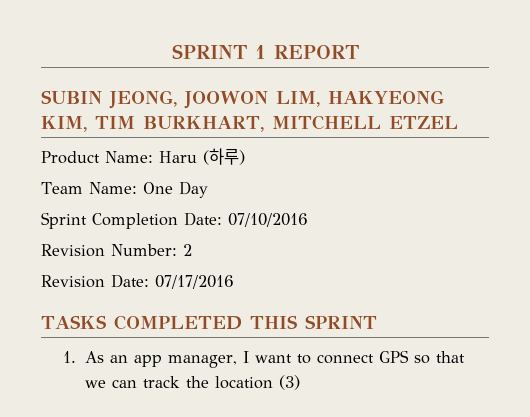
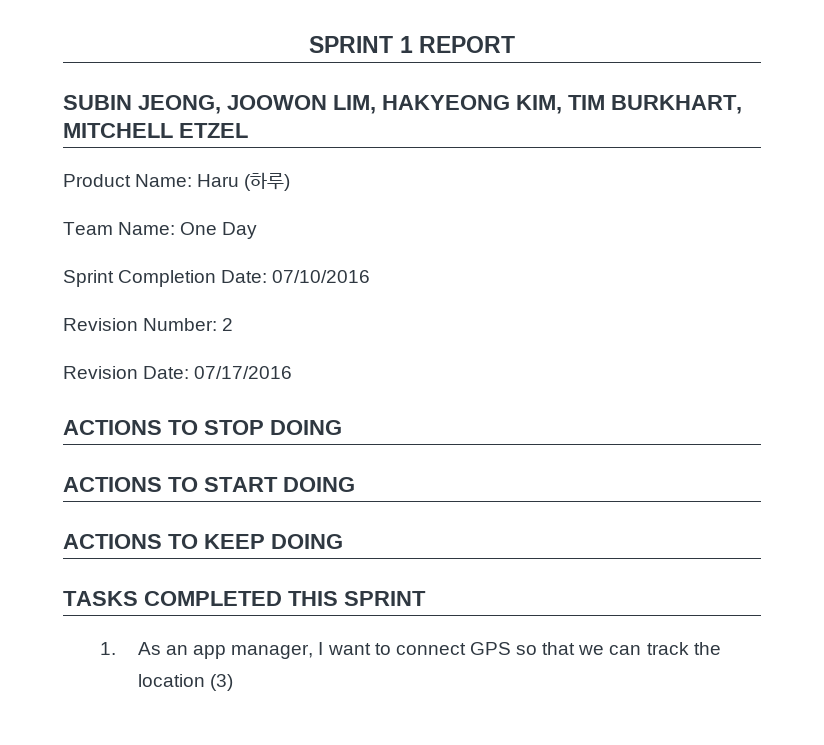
(234, 282) none -> [63,420,342,435] [63,477,355,492] [63,534,343,549] // ACTIONS TO STOP DOING // ACTIONS TO START DOING // ACTIONS TO KEEP DOING

